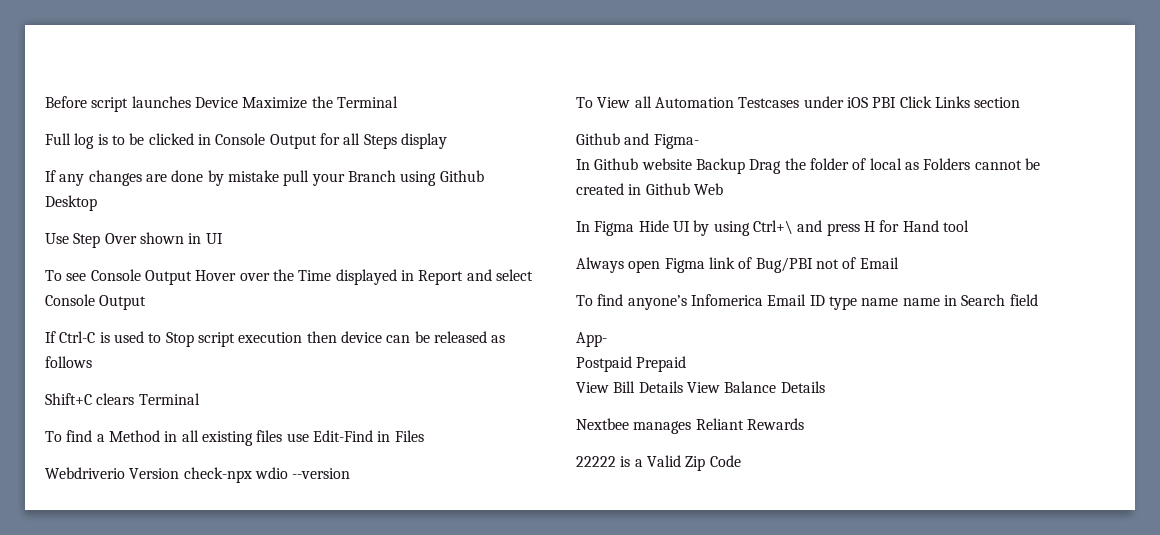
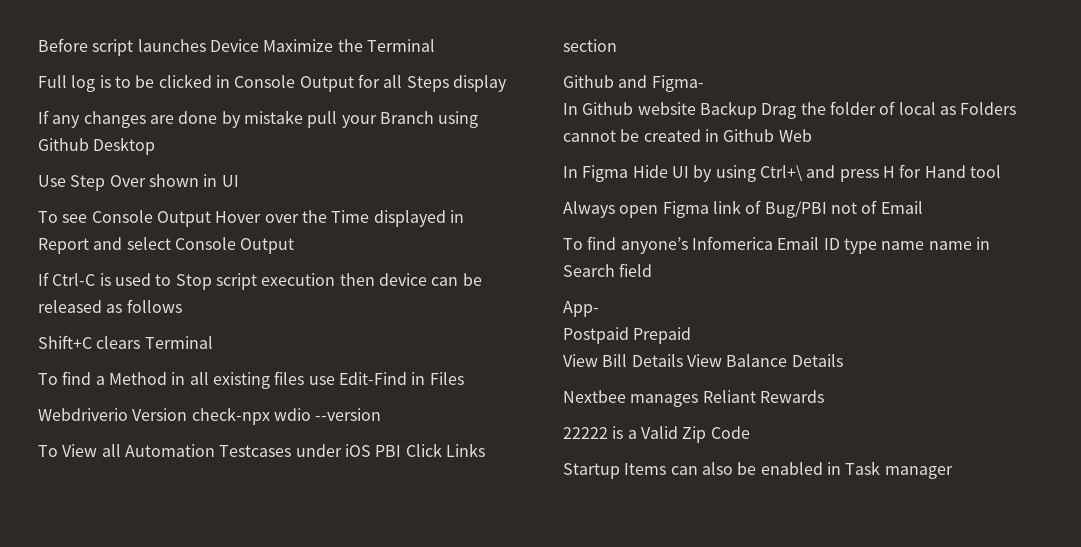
(741, 461) none -> [563,461,953,479] // Startup Items can also be enabled in Task manager

